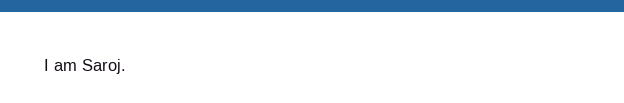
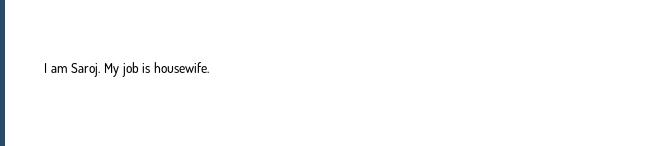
(126, 66) none -> [103,62,209,77] My job is housewife.

